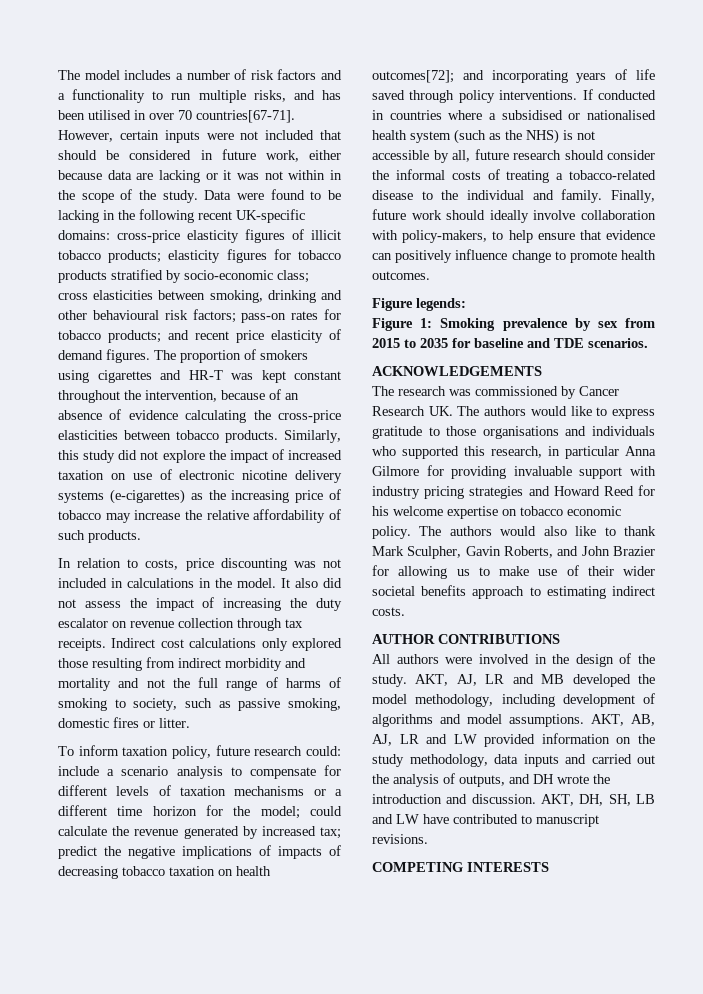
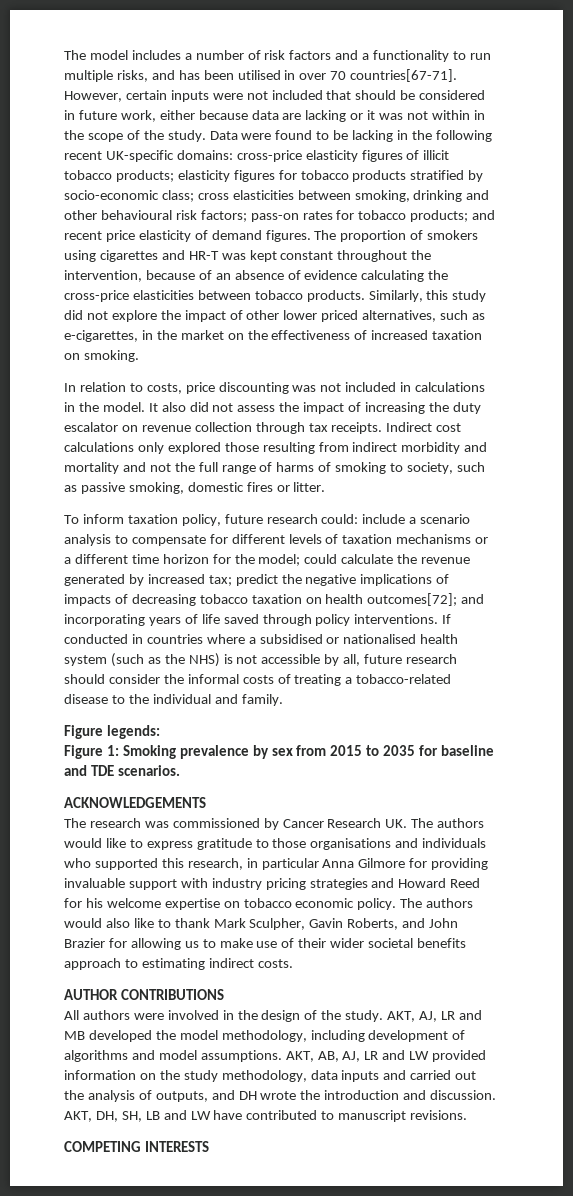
[288,450,342,460] [58,469,342,483] [58,489,342,504] [58,509,341,523] [58,530,141,543] increased taxation on use of electronic nicotine delivery systems (e-cigarettes) as the increasing price of tobacco may increase the relative affordability of such products. -> [246,310,486,322] [64,330,483,342] [64,350,139,362] other lower priced alternatives, such as e-cigarettes, in the market on the effectiveness of increased taxation on smoking.
[611,190,655,203] [372,209,656,223] [372,230,655,243] [372,249,656,263] [372,271,430,280] Finally, future work should ideally involve collaboration with policy-makers, to help ensure that evidence can positively influence change to promote health outcomes. -> (283, 700) none

